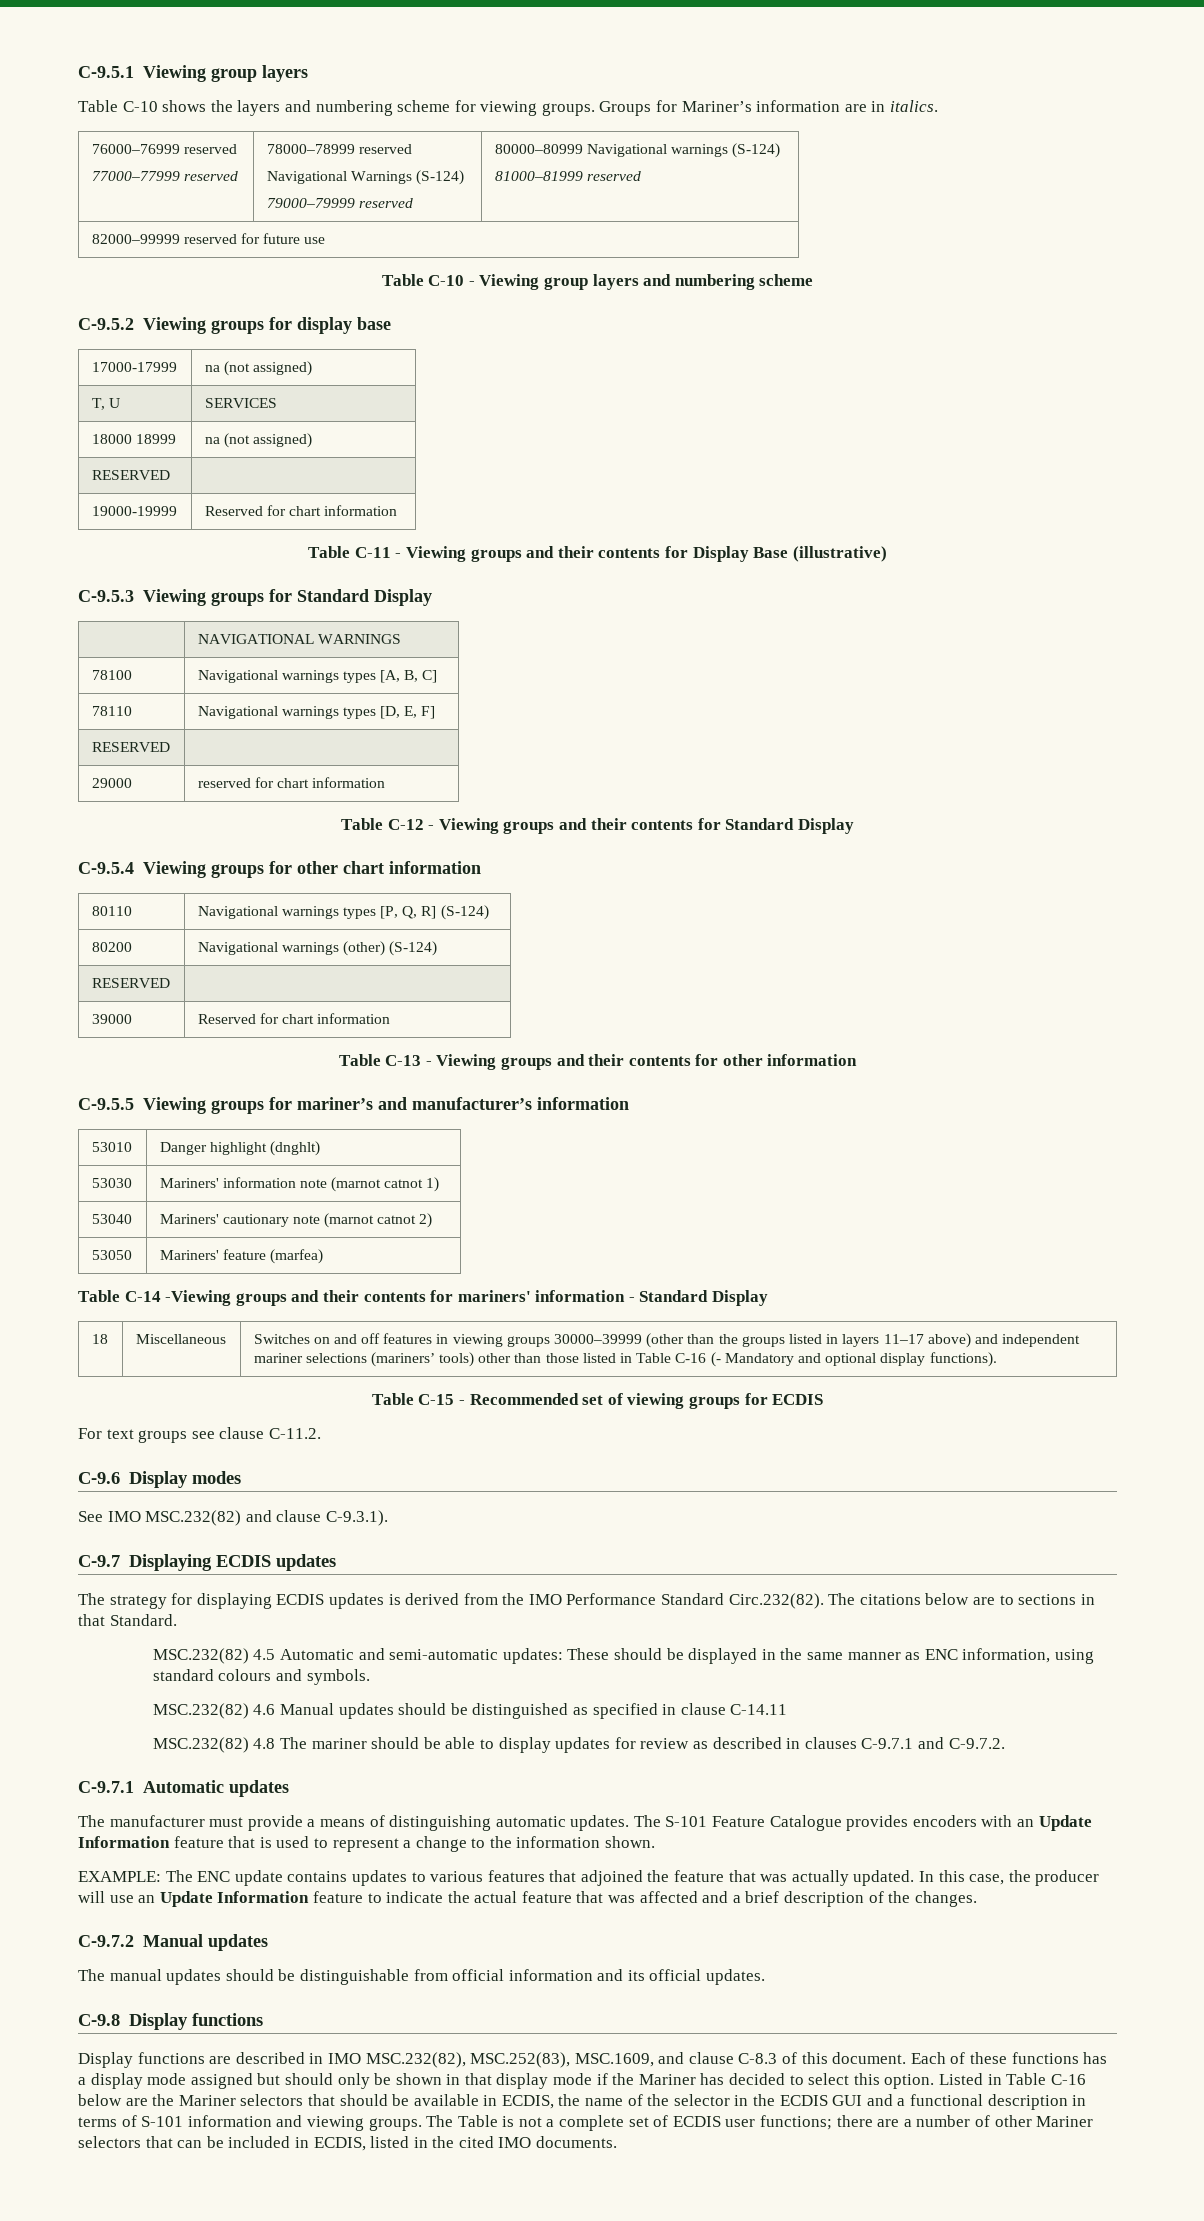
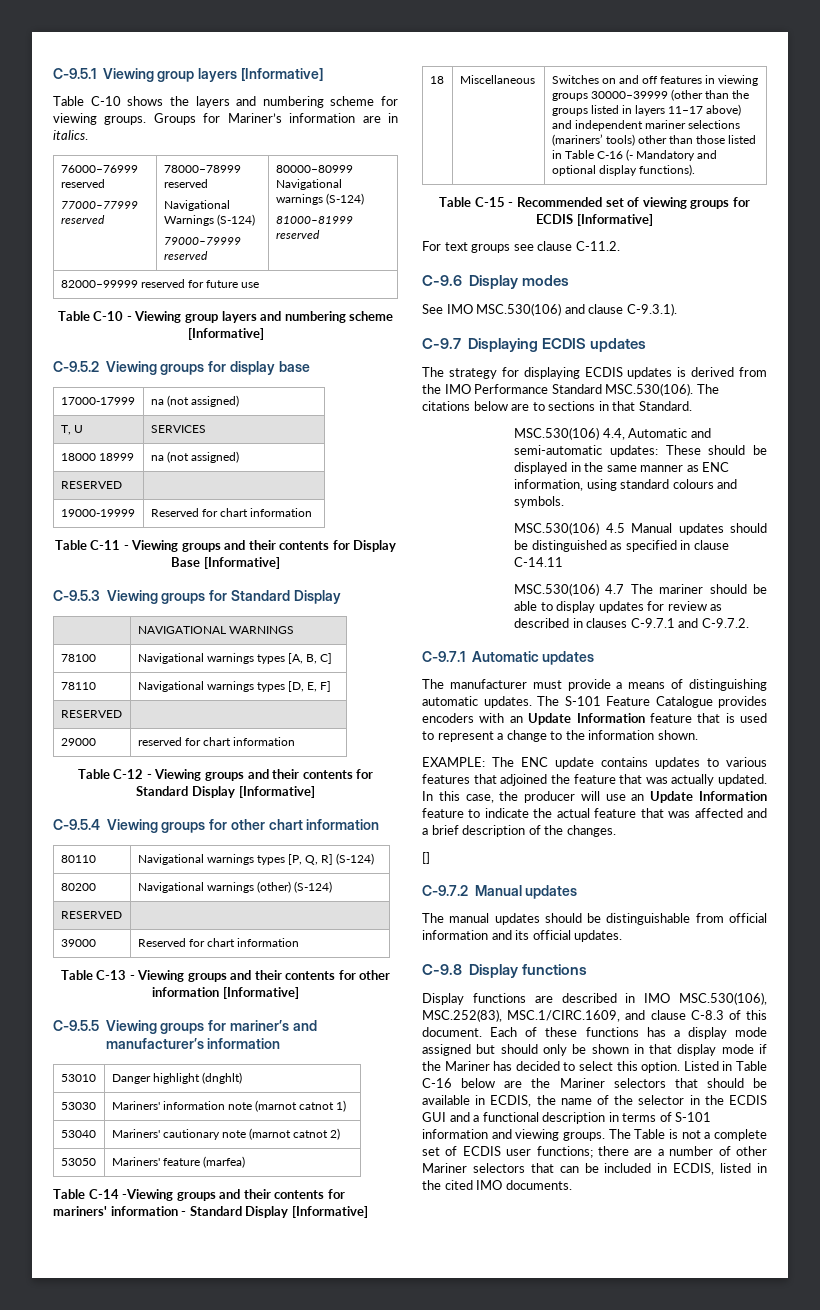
(308, 73) none -> [240,68,323,81] [Informative]
(814, 280) none -> [187,328,264,340] [Informative]
[792,546,887,562] (illustrative) -> [203,557,280,569] [Informative]
(854, 826) none -> [238,786,315,798] [Informative]
(858, 1060) none -> [222,987,299,999] [Informative]
(769, 1298) none -> [291,1206,368,1218] [Informative]
(824, 1399) none -> [576,214,653,226] [Informative]
[145,1510,242,1526] MSC.232(82) -> [476,303,562,316] MSC.530(106)
[728,1593,824,1609] Circ.232(82). -> [605,383,694,396] MSC.530(106).
[152,1648,276,1664] MSC.232(82) 4.5 -> [514,427,625,440] MSC.530(106) 4.4,
[152,1703,276,1719] MSC.232(82) 4.6 -> [514,522,625,535] MSC.530(106) 4.5
[152,1737,276,1753] MSC.232(82) 4.8 -> [514,583,625,596] MSC.530(106) 4.7
(977, 1899) none -> [422,852,430,864] // []
[365,2052,654,2068] MSC.232(82), MSC.252(83), MSC.1609, -> [679,992,767,1005] [422,1009,621,1022] MSC.530(106), MSC.252(83), MSC.1/CIRC.1609,

